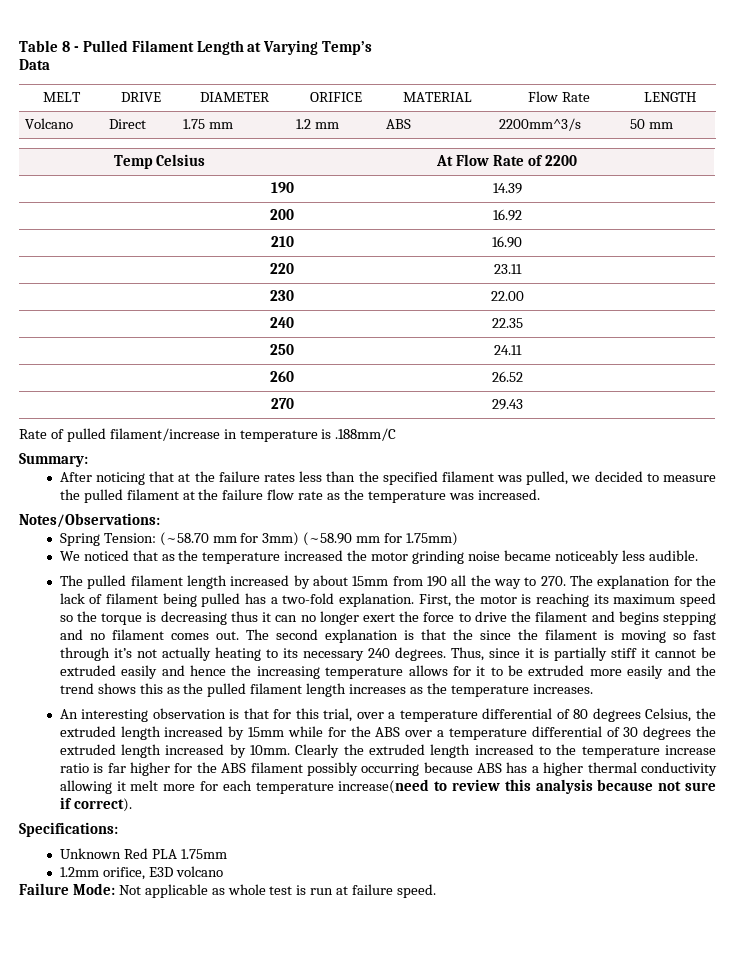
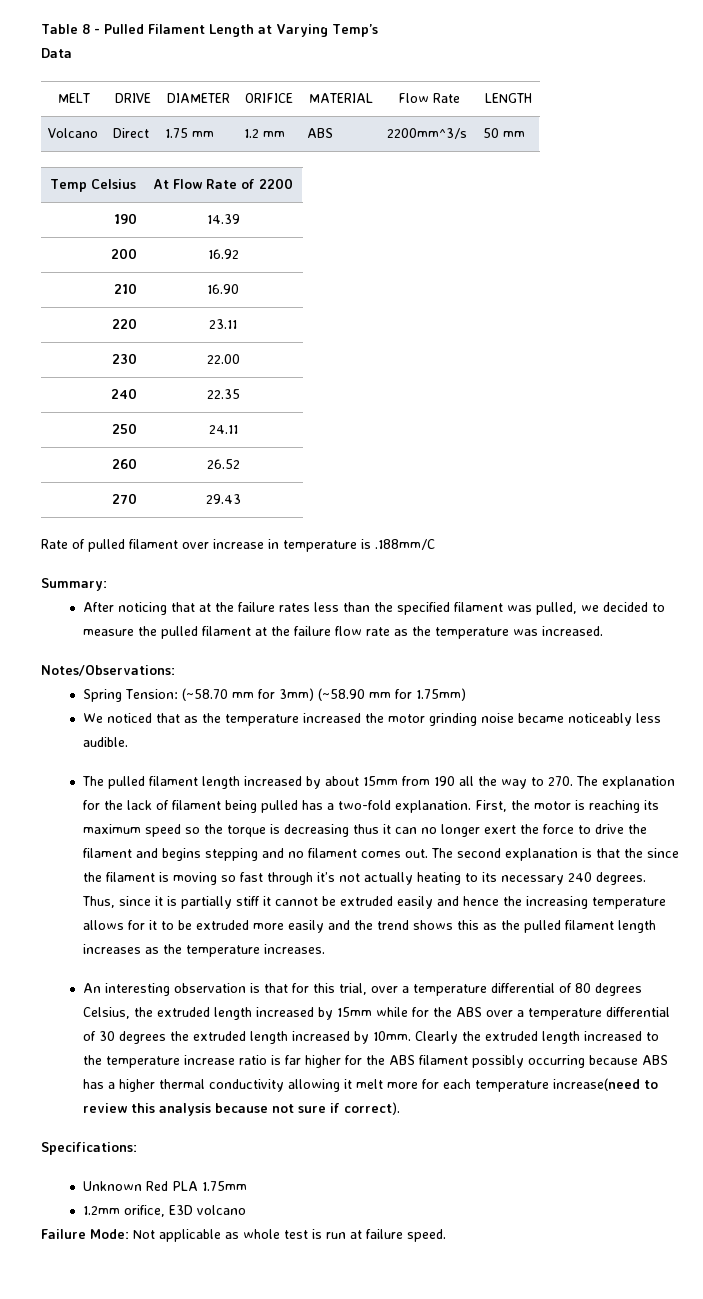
[109,428,220,441] filament/increase -> [129,539,264,549] filament over increase

